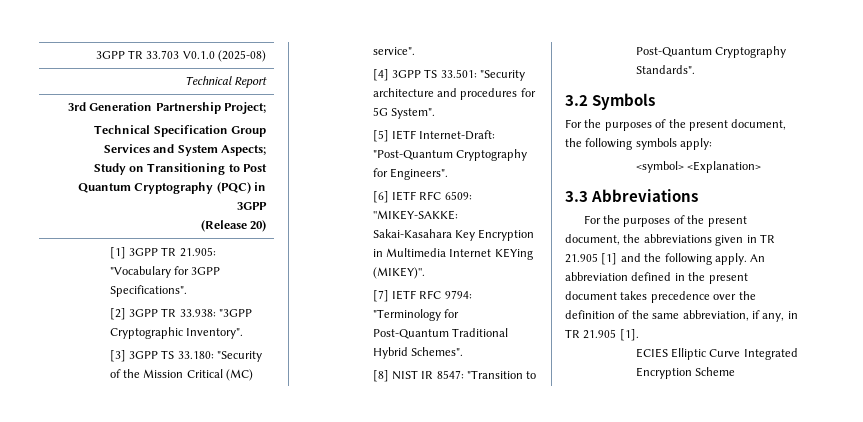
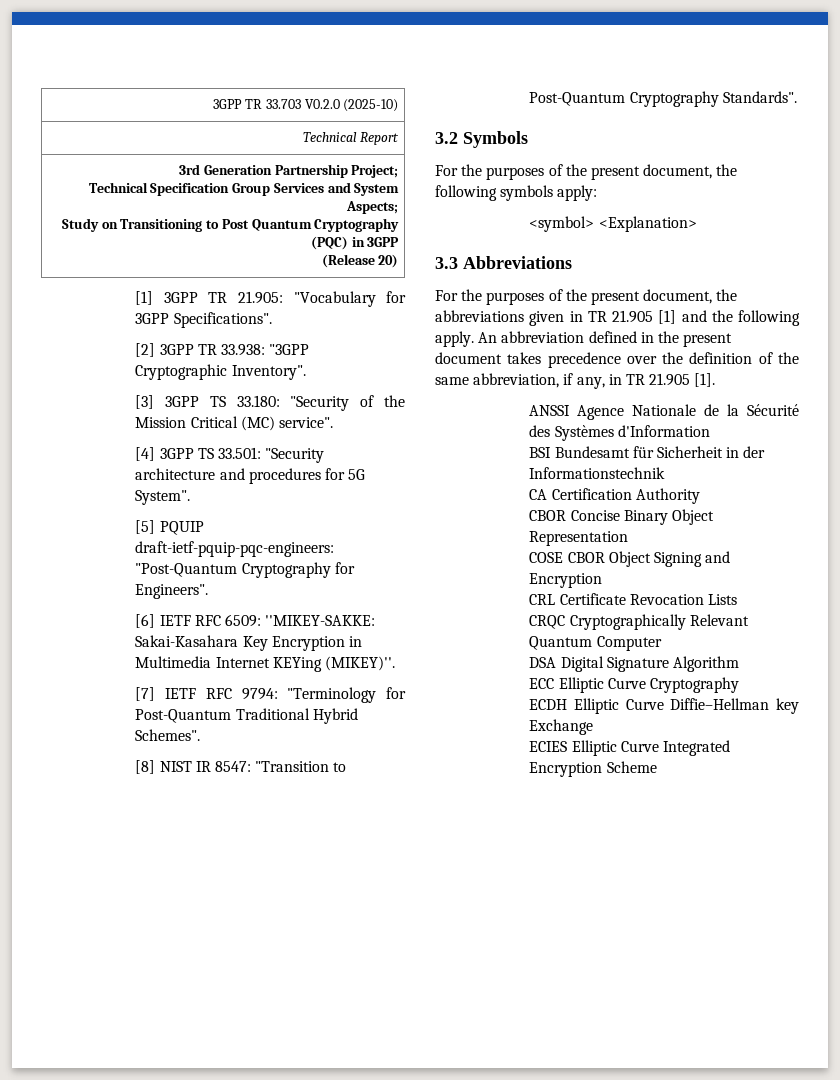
[182,50,267,62] V0.1.0 (2025-08) -> [304,99,399,112] V0.2.0 (2025-10)
[391,130,496,140] IETF Internet-Draft: -> [159,521,204,535] [135,541,335,557] PQUIP draft-ietf-pquip-pqc-engineers:
(639, 335) none -> [529,404,799,420] [529,425,710,441] [529,446,766,458] [529,467,666,479] [529,488,700,504] [529,509,715,525] [529,531,629,546] [529,551,731,567] [529,573,603,588] [529,593,738,605] [529,614,749,630] [529,636,662,651] [529,656,740,672] [529,677,740,693] [529,698,799,714] [529,719,594,735] // ANSSI Agence Nationale de la Sécurité des Systèmes d'Information // BSI Bundesamt für Sicherheit in der Informationstechnik // CA Certification Authority // CBOR Concise Binary Object Representation // COSE CBOR Object Signing and Encryption // CRL Certificate Revocation Lists // CRQC Cryptographically Relevant Quantum Computer // DSA Digital Signature Algorithm // ECC Elliptic Curve Cryptography // ECDH Elliptic Curve Diffie–Hellman key Exchange

